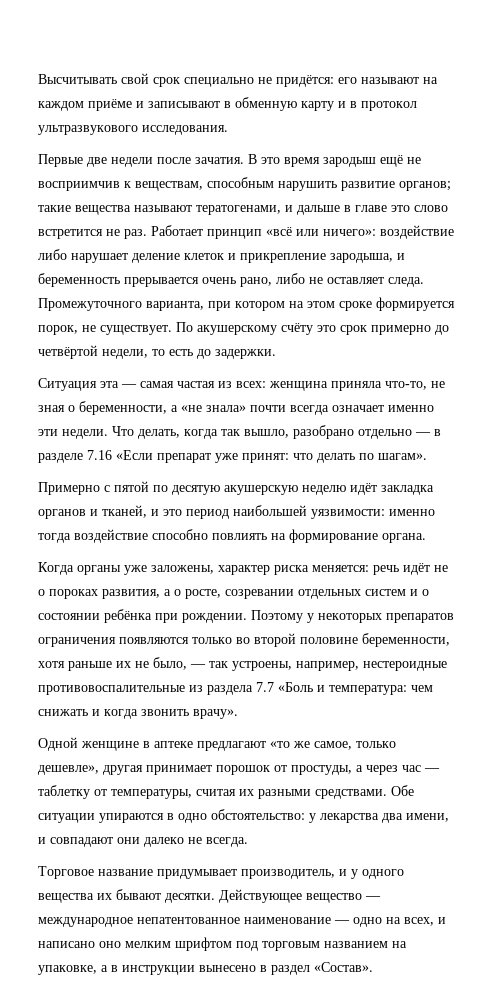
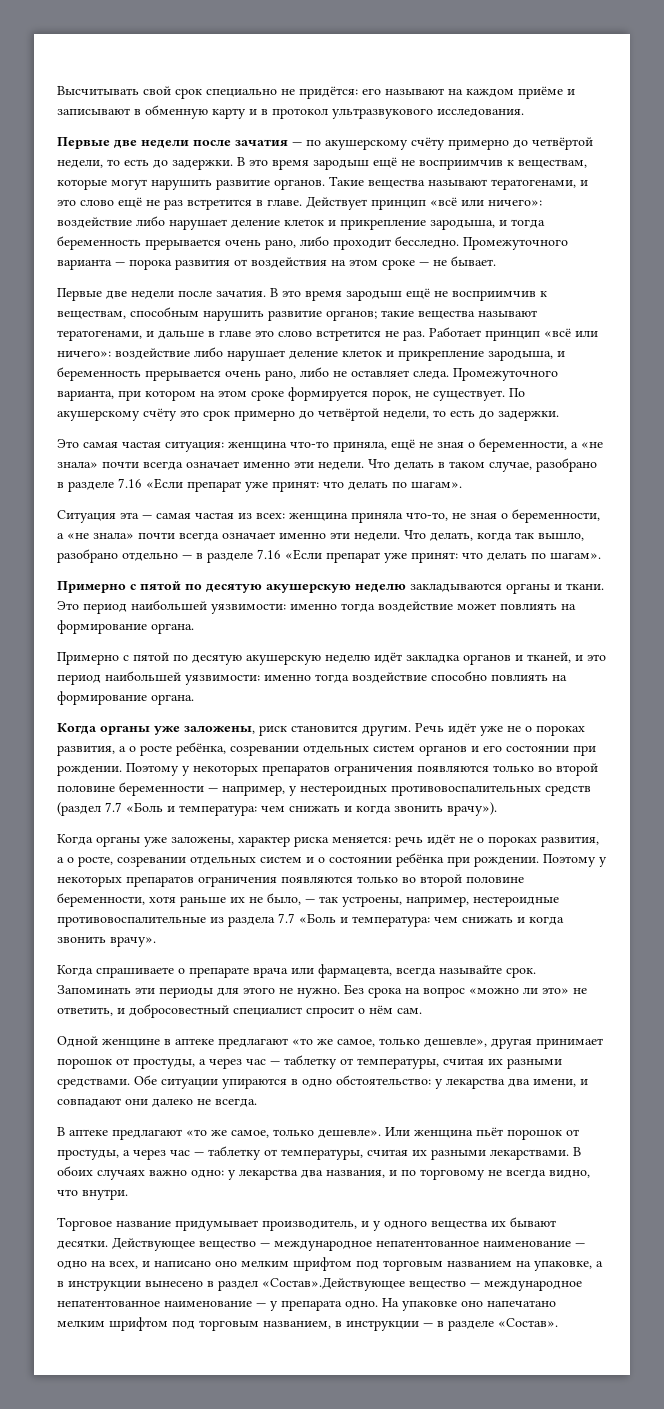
(228, 130) none -> [57,137,593,150] [57,157,587,170] [57,176,588,190] [57,196,542,210] [57,216,545,230] [57,236,568,250] [57,256,496,270] // Первые две недели после зачатия — по акушерскому счёту примерно до четвёртой недели, то есть до задержки. В это время зародыш ещё не восприимчив к веществам, которые могут нарушить развитие органов. Такие вещества называют тератогенами, и это слово ещё не раз встретится в главе. Действует принцип «всё или ничего»: воздействие либо нарушает деление клеток и прикрепление зародыша, и тогда беременность прерывается очень рано, либо проходит бесследно. Промежуточного варианта — порока развития от воздействия на этом сроке — не бывает.
(276, 354) none -> [57,438,603,452] [57,458,597,472] [57,478,462,492] // Это самая частая ситуация: женщина что-то приняла, ещё не зная о беременности, а «не знала» почти всегда означает именно эти недели. Что делать в таком случае, разобрано в разделе 7.16 «Если препарат уже принят: что делать по шагам».
(427, 456) none -> [57,580,604,594] [57,600,576,614] [57,620,194,634] // Примерно с пятой по десятую акушерскую неделю закладываются органы и ткани. Это период наибольшей уязвимости: именно тогда воздействие может повлиять на формирование органа.
(426, 538) none -> [57,723,585,736] [57,742,596,756] [57,763,598,776] [57,782,591,796] [57,802,497,816] // Когда органы уже заложены, риск становится другим. Речь идёт уже не о пороках развития, а о росте ребёнка, созревании отдельных систем органов и его состоянии при рождении. Поэтому у некоторых препаратов ограничения появляются только во второй половине беременности — например, у нестероидных противовоспалительных средств (раздел 7.7 «Боль и температура: чем снижать и когда звонить врачу»).
(238, 714) none -> [57,964,536,978] [57,984,587,998] [57,1004,422,1018] // Когда спрашиваете о препарате врача или фармацевта, всегда называйте срок. Запоминать эти периоды для этого не нужно. Без срока на вопрос «можно ли это» не ответить, и добросовестный специалист спросит о нём сам.
(248, 842) none -> [57,1127,579,1140] [57,1146,581,1160] [57,1166,590,1180] [57,1189,128,1200] // В аптеке предлагают «то же самое, только дешевле». Или женщина пьёт порошок от простуды, а через час — таблетку от температуры, считая их разными лекарствами. В обоих случаях важно одно: у лекарства два названия, и по торговому не всегда видно, что внутри.
(310, 970) none -> [262,1277,582,1291] [57,1298,556,1311] [57,1317,494,1331] «Состав».Действующее вещество — международное непатентованное наименование — у препарата одно. На упаковке оно напечатано мелким шрифтом под торговым названием, в инструкции — в разделе

